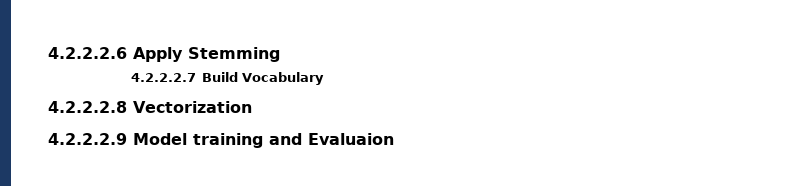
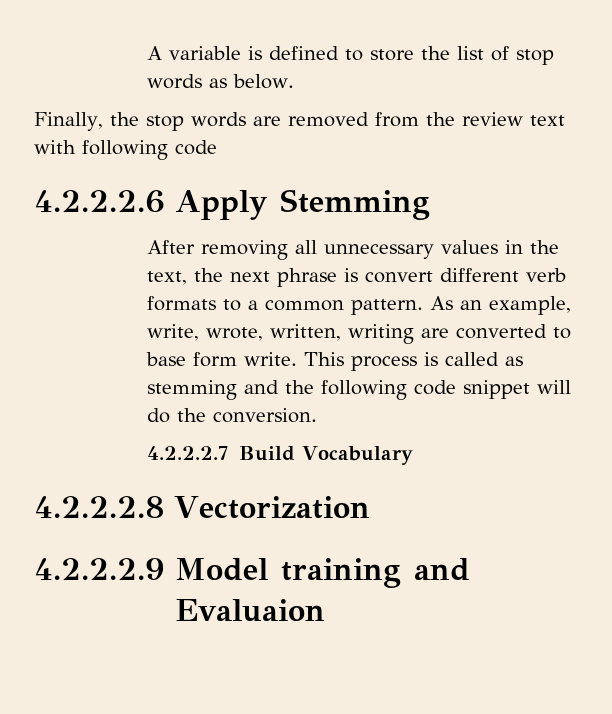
[48,47,281,62] 4.2.2.2.6 Apply Stemming -> [147,46,555,65] [147,74,295,89] [34,112,565,131] [34,140,217,160] [34,189,431,220] [147,240,560,260] [147,268,567,287] [147,296,572,315] [147,324,572,344] [146,352,524,371] [147,380,572,400] [147,408,318,423] A variable is defined to store the list of stop words as below. // Finally, the stop words are removed from the review text with following code // 4.2.2.2.6 Apply Stemming // After removing all unnecessary values in the text, the next phrase is convert different verb formats to a common pattern. As an example, write, wrote, written, writing are converted to base form write. This process is called as stemming and the following code snippet will do the conversion.

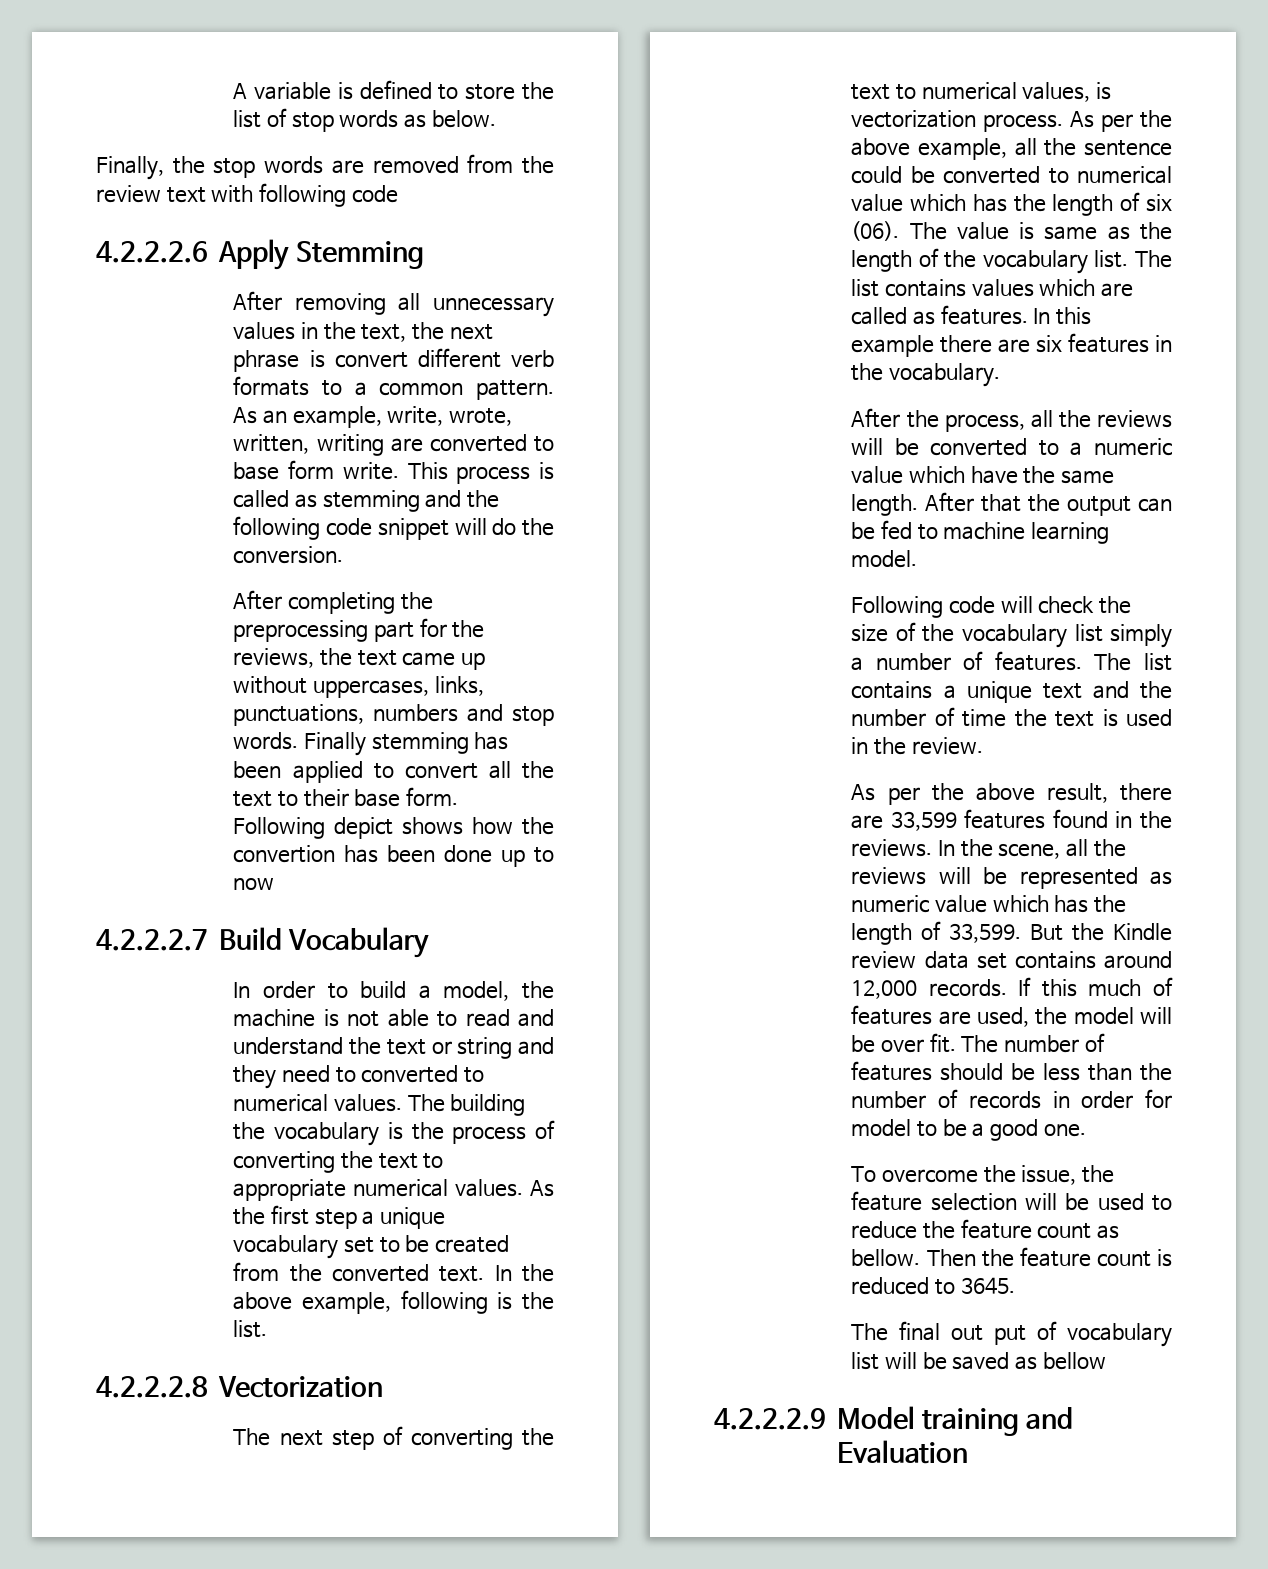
[147,446,413,465] [34,496,371,519] 4.2.2.2.7 Build Vocabulary // 4.2.2.2.8 Vectorization -> [233,590,433,614] [233,618,485,642] [233,648,486,670] [233,676,484,698] [233,704,554,726] [233,732,509,756] [233,761,554,783] [233,787,459,807] [233,817,554,839] [233,845,555,867] [233,878,275,890] [96,927,429,958] [233,981,554,1001] [233,1009,555,1027] [233,1037,555,1059] [233,1065,485,1089] [233,1094,526,1116] [233,1120,555,1146] [233,1151,444,1173] [233,1179,554,1201] [233,1205,446,1229] [233,1235,510,1259] [233,1262,554,1282] [233,1290,554,1314] [233,1320,268,1338] [96,1376,384,1398] [233,1426,554,1450] [851,82,1112,102] [851,110,1172,132] [851,138,1172,160] [851,166,1172,184] [851,192,1172,216] [851,221,1172,241] [851,248,1172,274] [851,279,1134,297] [851,305,1092,325] [851,333,1172,357] [851,363,1001,387] [851,408,1173,432] [851,438,1172,456] [851,466,1115,484] [851,492,1173,516] [851,520,1110,544] [851,550,918,568] [851,596,1132,618] [851,622,1173,648] [851,651,1172,671] [851,681,1172,703] [851,707,1172,727] [851,737,983,755] [851,783,1173,805] [851,809,1172,831] [851,839,1126,859] [851,867,1173,889] [851,895,1127,913] [851,921,1172,945] [851,951,1173,969] [851,977,1173,999] [851,1005,1172,1027] [851,1033,1105,1053] [851,1061,1172,1081] [851,1089,1172,1109] [851,1119,1086,1141] [851,1165,1115,1185] [851,1191,1172,1211] [851,1219,1120,1239] [851,1247,1172,1267] [851,1277,1015,1295] [851,1321,1172,1347] [851,1352,1106,1370] After completing the preprocessing part for the reviews, the text came up without uppercases, links, punctuations, numbers and stop words. Finally stemming has been applied to convert all the text to their base form. Following depict shows how the convertion has been done up to now // 4.2.2.2.7 Build Vocabulary // In order to build a model, the machine is not able to read and understand the text or string and they need to converted to numerical values. The building the vocabulary is the process of converting the text to appropriate numerical values. As the first step a unique vocabulary set to be created from the converted text. In the above example, following is the list. // 4.2.2.2.8 Vectorization // The next step of converting the text to numerical values, is vectorization process. As per the above example, all the sentence could be converted to numerical value which has the length of six (06). The value is same as the length of the vocabulary list. The list contains values which are called as features. In this example there are six features in the vocabulary. // After the process, all the reviews will be converted to a numeric value which have the same length. After that the output can be fed to machine learning model. // Following code will check the size of the vocabulary list simply a number of features. The list contains a unique text and the number of time the text is used in the review. // As per the above result, there are 33,599 features found in the reviews. In the scene, all the reviews will be represented as numeric value which has the length of 33,599. But the Kindle review data set contains around 12,000 records. If this much of features are used, the model will be over fit. The number of features should be less than the number of records in order for model to be a good one. // To overcome the issue, the feature selection will be used to reduce the feature count as bellow. Then the feature count is reduced to 3645. // The final out put of vocabulary list will be saved as bellow
[175,599,326,622] Evaluaion -> [836,1440,969,1464] Evaluation

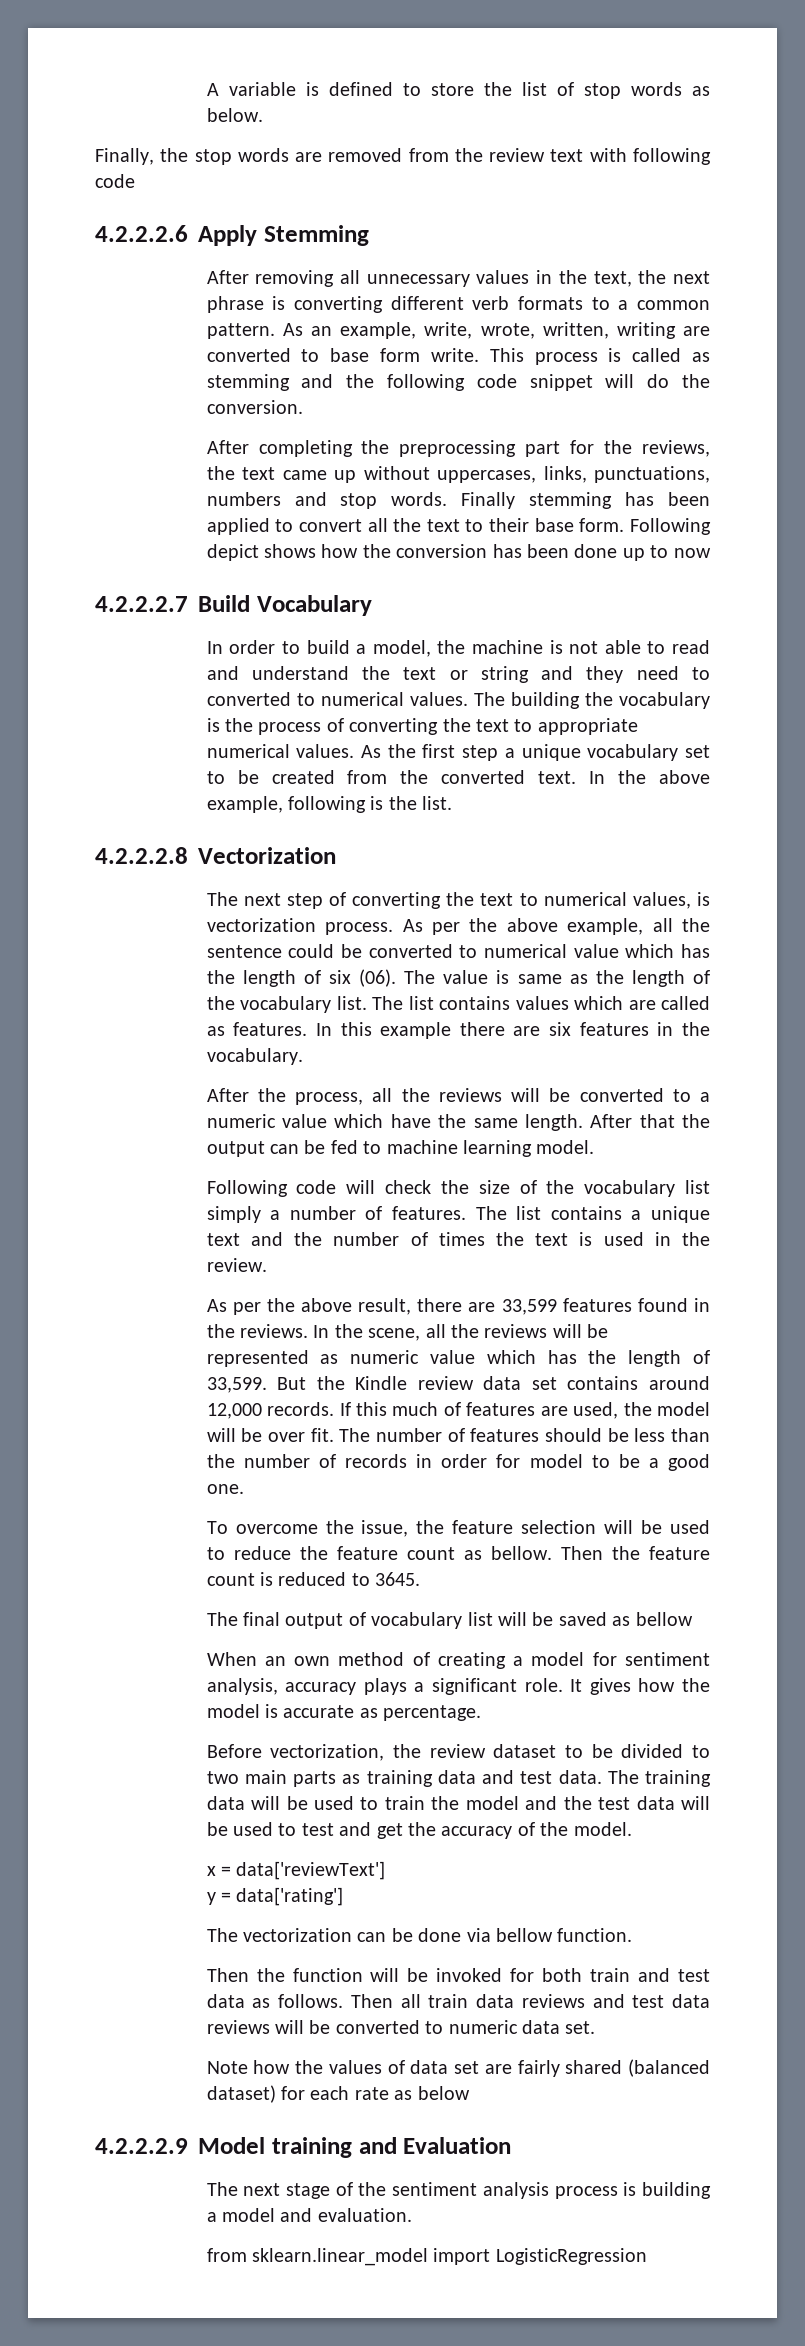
[334,352,408,368] convert -> [294,296,384,313] converting
[233,845,336,863] convertion -> [396,544,488,558] conversion
[962,709,1007,727] time -> [438,1232,485,1246] times
[951,1325,1027,1345] out put -> [285,1613,344,1629] output
(1106, 1361) none -> [206,1652,710,1669] [206,1678,710,1695] [206,1704,482,1721] [206,1744,711,1761] [206,1770,711,1787] [206,1796,711,1810] [206,1822,632,1839] [206,1861,386,1880] [206,1887,344,1906] [206,1928,633,1942] [206,1968,710,1982] [206,1994,710,2008] [206,2020,596,2034] [206,2059,710,2077] [206,2085,470,2103] // When an own method of creating a model for sentiment analysis, accuracy plays a significant role. It gives how the model is accurate as percentage. // Before vectorization, the review dataset to be divided to two main parts as training data and test data. The training data will be used to train the model and the test data will be used to test and get the accuracy of the model. // x = data['reviewText'] // y = data['rating'] // The vectorization can be done via bellow function. // Then the function will be invoked for both train and test data as follows. Then all train data reviews and test data reviews will be converted to numeric data set. // Note how the values of data set are fairly shared (balanced dataset) for each rate as below
(969, 1452) none -> [206,2182,711,2199] [206,2208,412,2222] [206,2248,647,2266] // The next stage of the sentiment analysis process is building a model and evaluation. // from sklearn.linear_model import LogisticRegression

